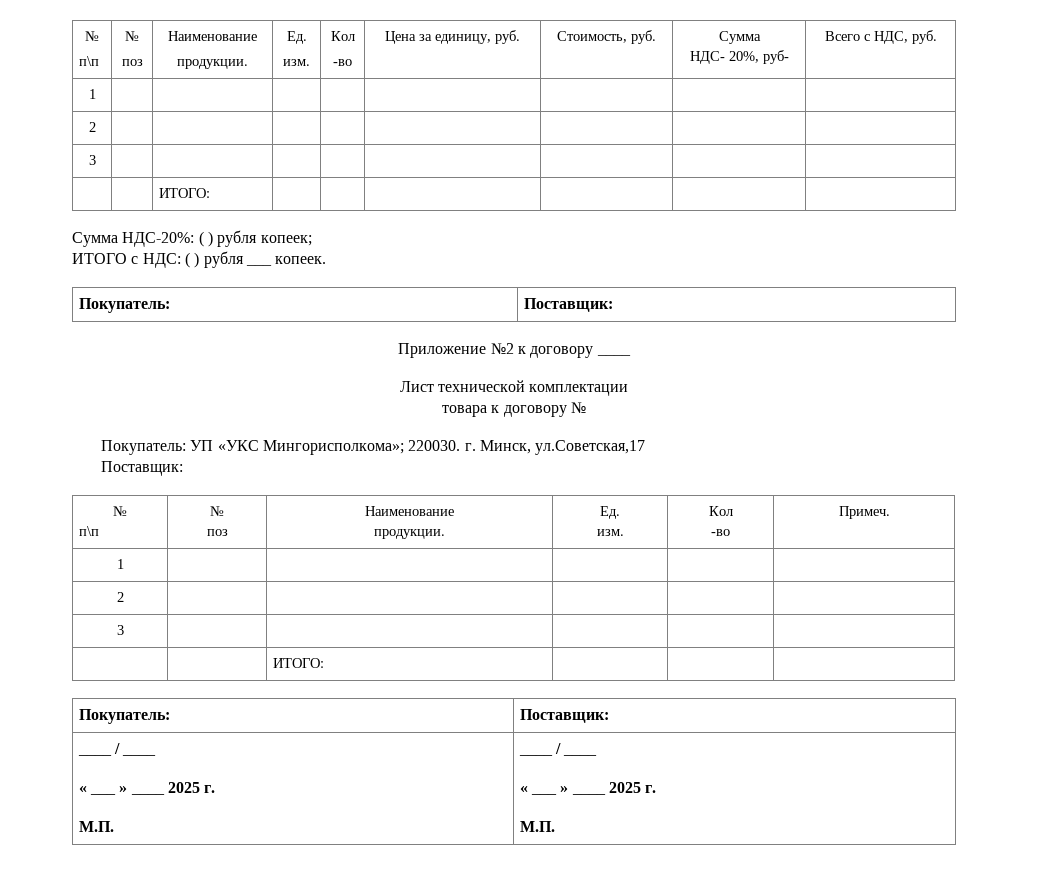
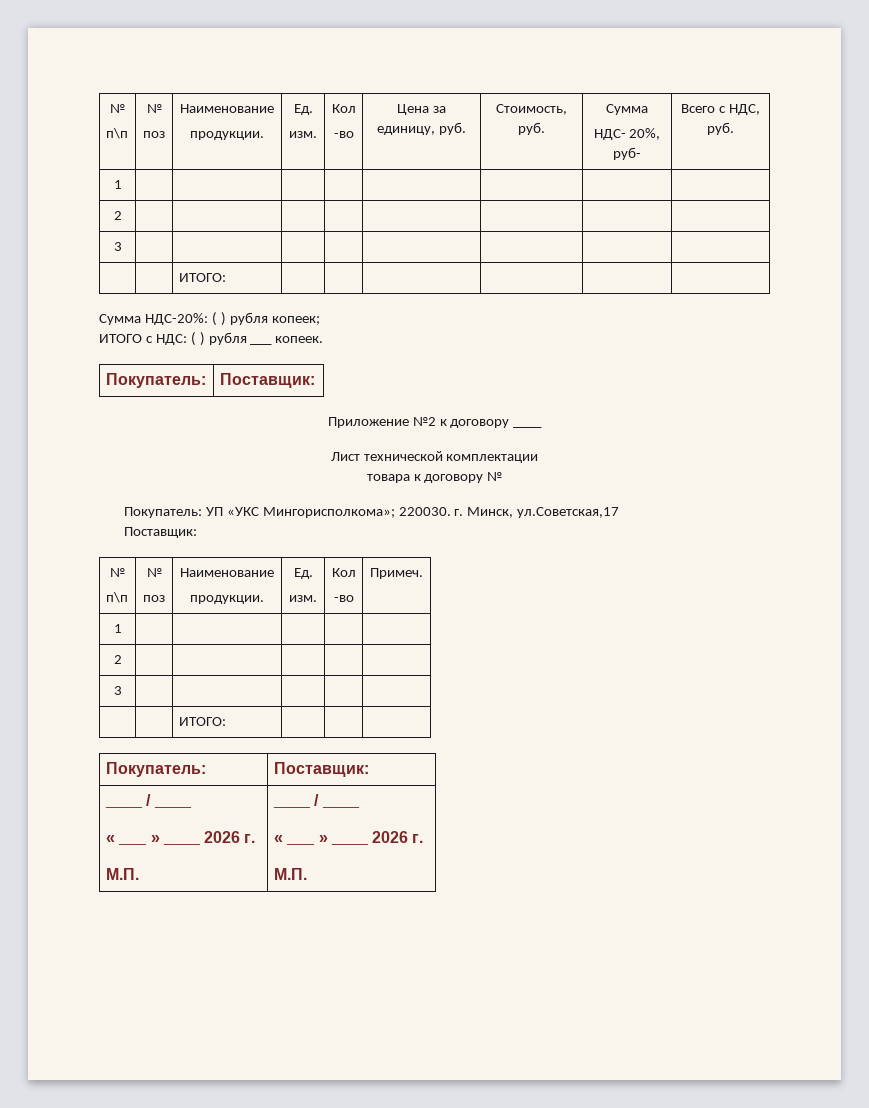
[168,782,201,793] 2025 -> [204,831,241,843] 2026
[609,782,642,793] 2025 -> [372,831,409,843] 2026

